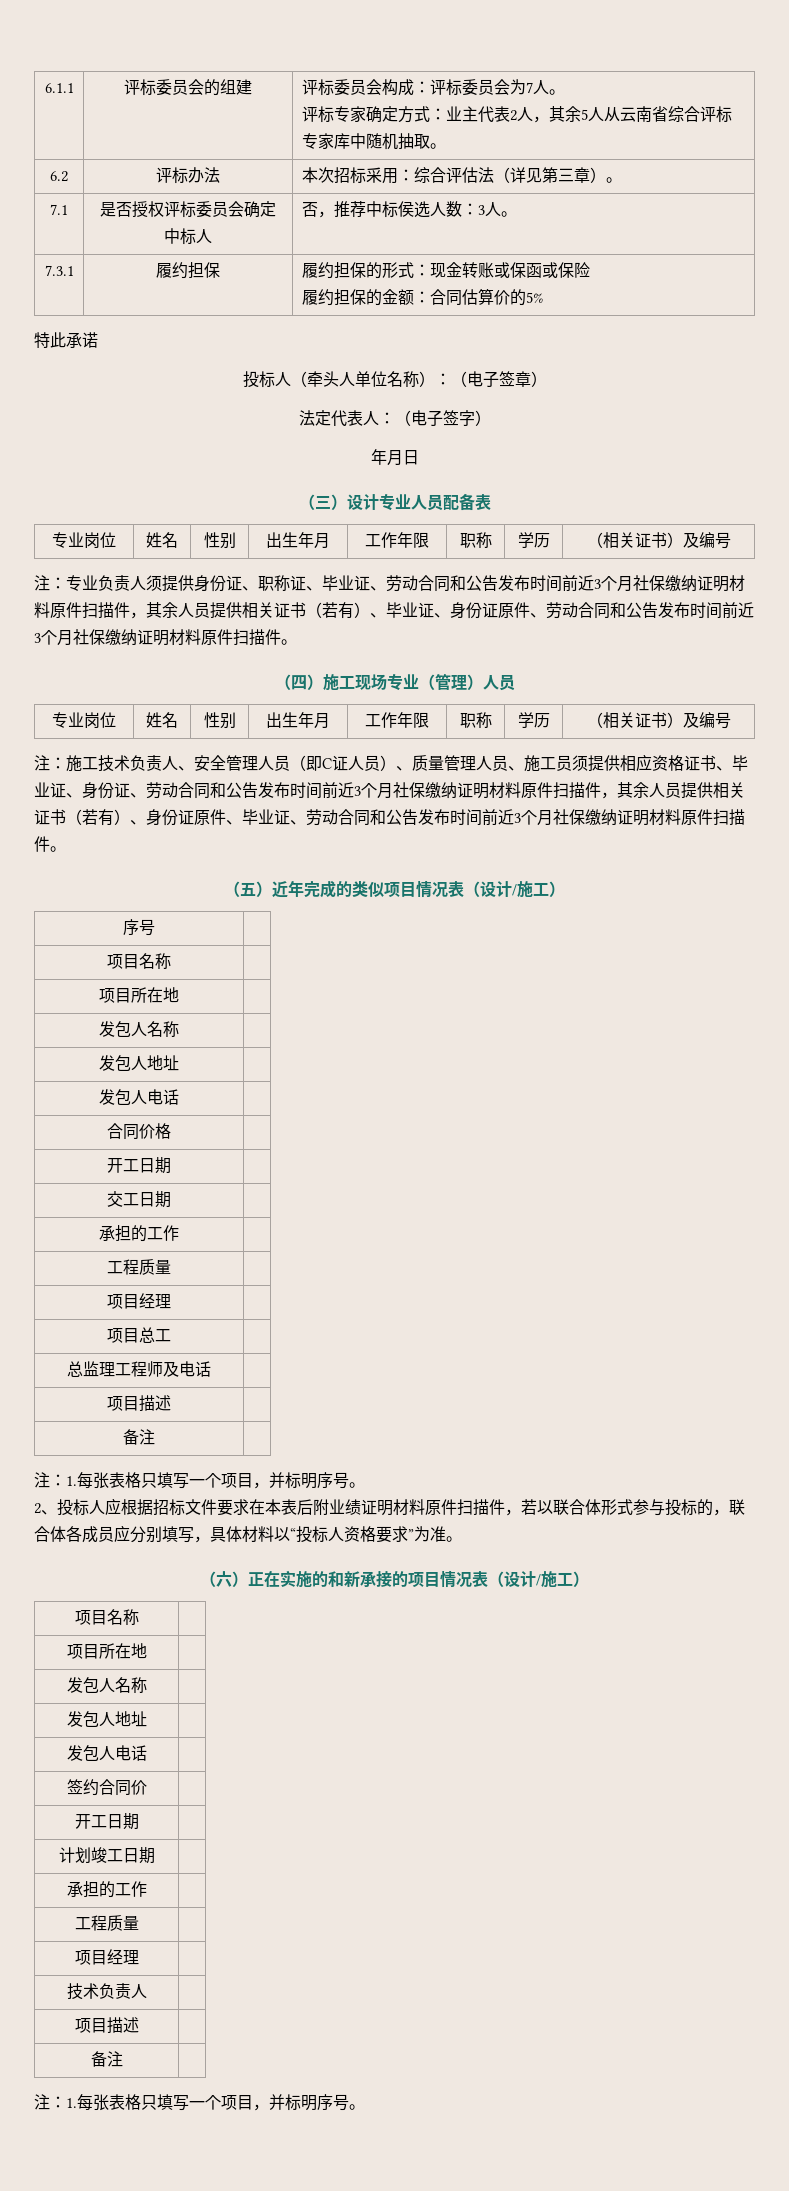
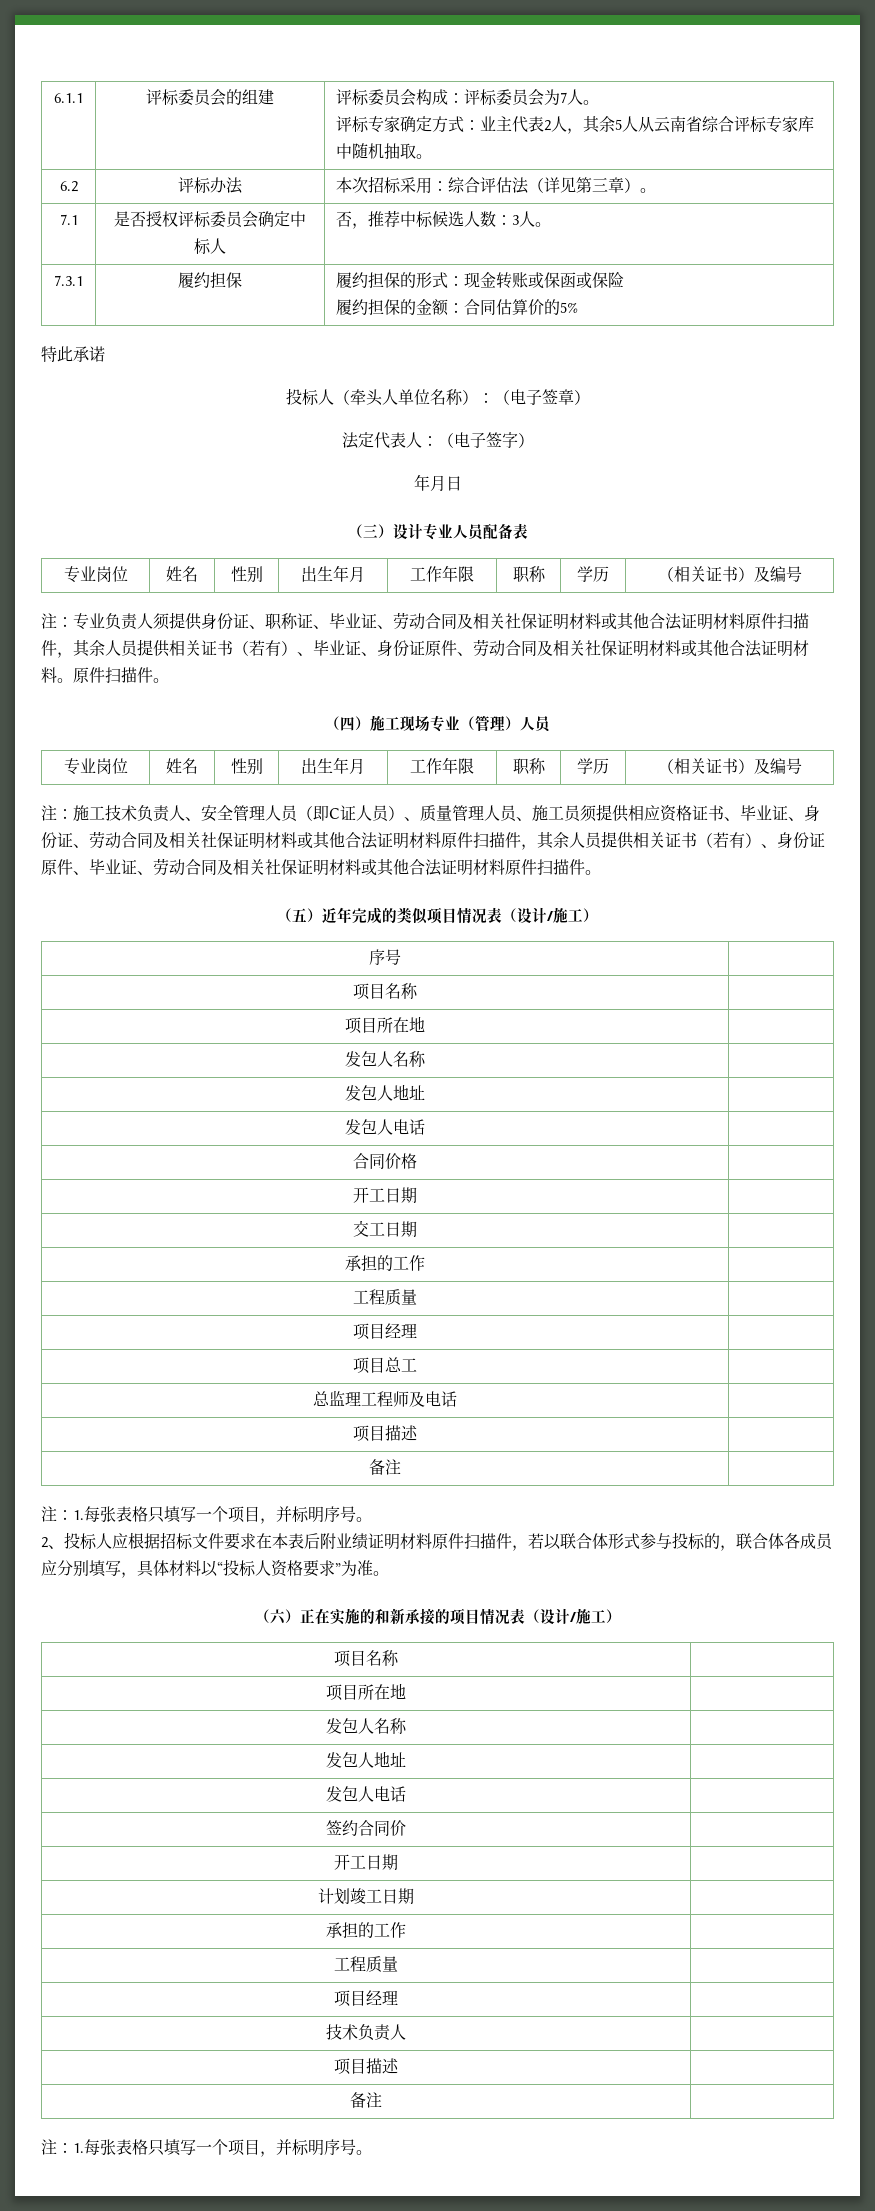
[397,201,414,217] 侯 -> [432,211,449,227] 候
[450,575,697,592] 和公告发布时间前近3个月社保缴纳 -> [457,613,682,630] 及相关社保证明材料或其他合法
[610,602,754,619] [34,629,201,646] 和公告发布时间前近3个月社保缴纳证明材料 -> [537,640,809,657] [41,667,73,683] 及相关社保证明材料或其他合法证明材料。
[210,782,457,799] 和公告发布时间前近3个月社保缴纳 -> [153,832,378,849] 及相关社保证明材料或其他合法
[370,809,617,826] 和公告发布时间前近3个月社保缴纳 -> [217,859,442,876] 及相关社保证明材料或其他合法

